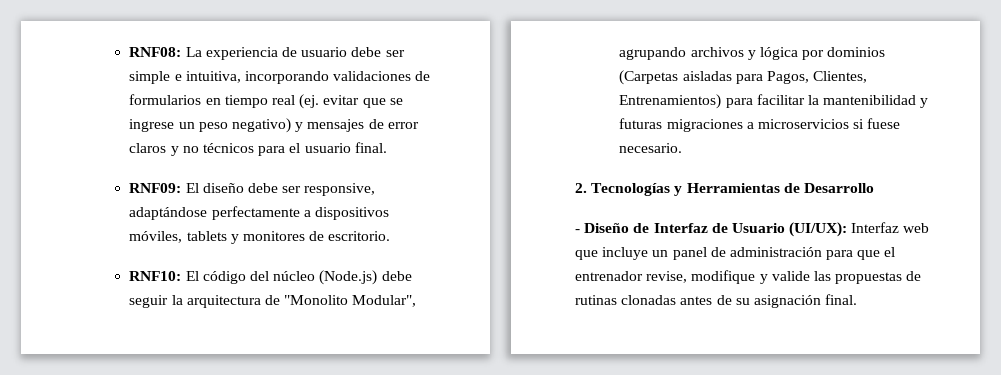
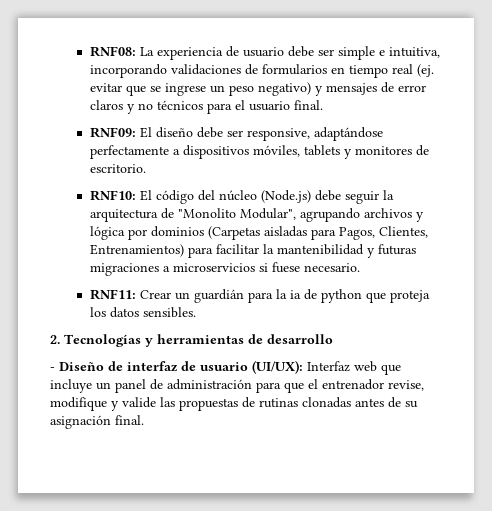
(683, 148) none -> [89,289,430,303] [89,307,196,318] // RNF11: Crear un guardián para la ia de python que proteja los datos sensibles.
[686,183,874,193] Herramientas de Desarrollo -> [157,334,333,344] herramientas de desarrollo
[653,223,785,233] Interfaz de Usuario -> [127,361,248,372] interfaz de usuario

